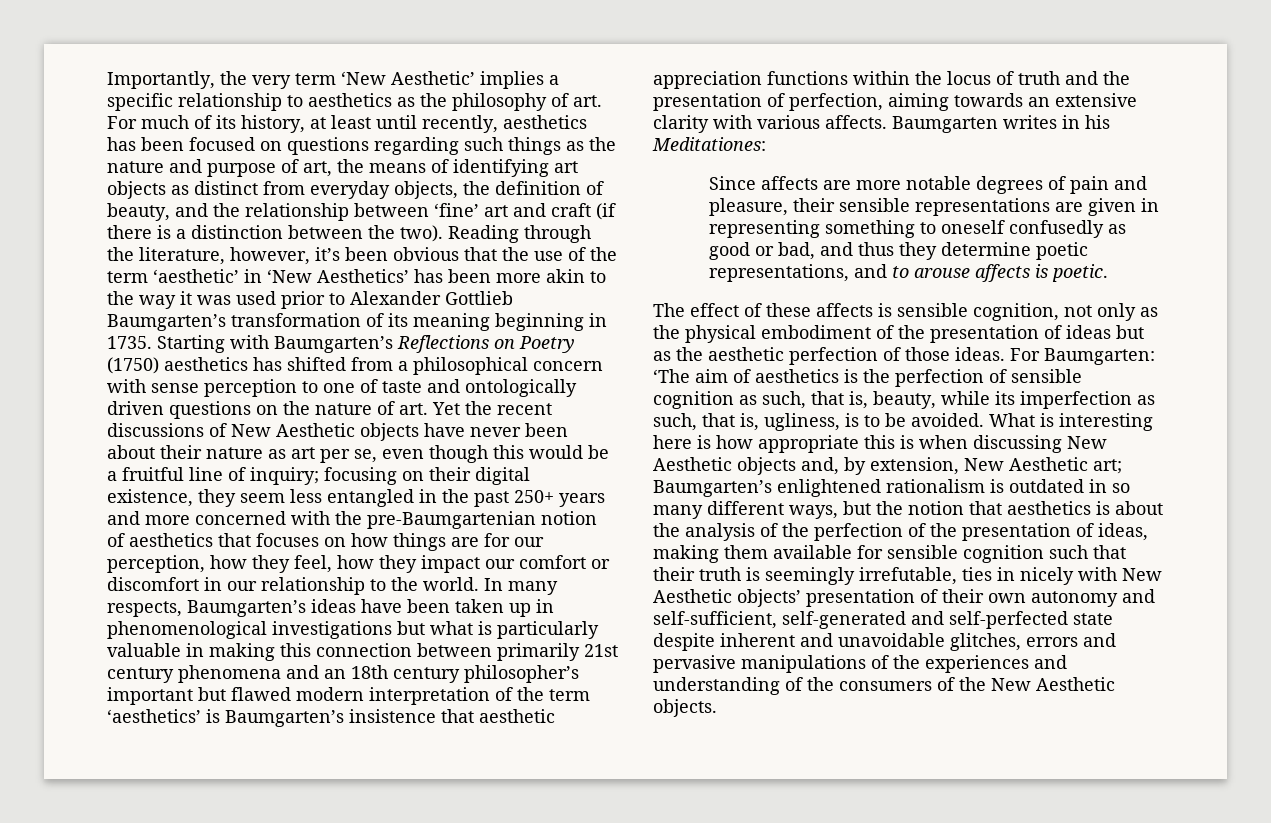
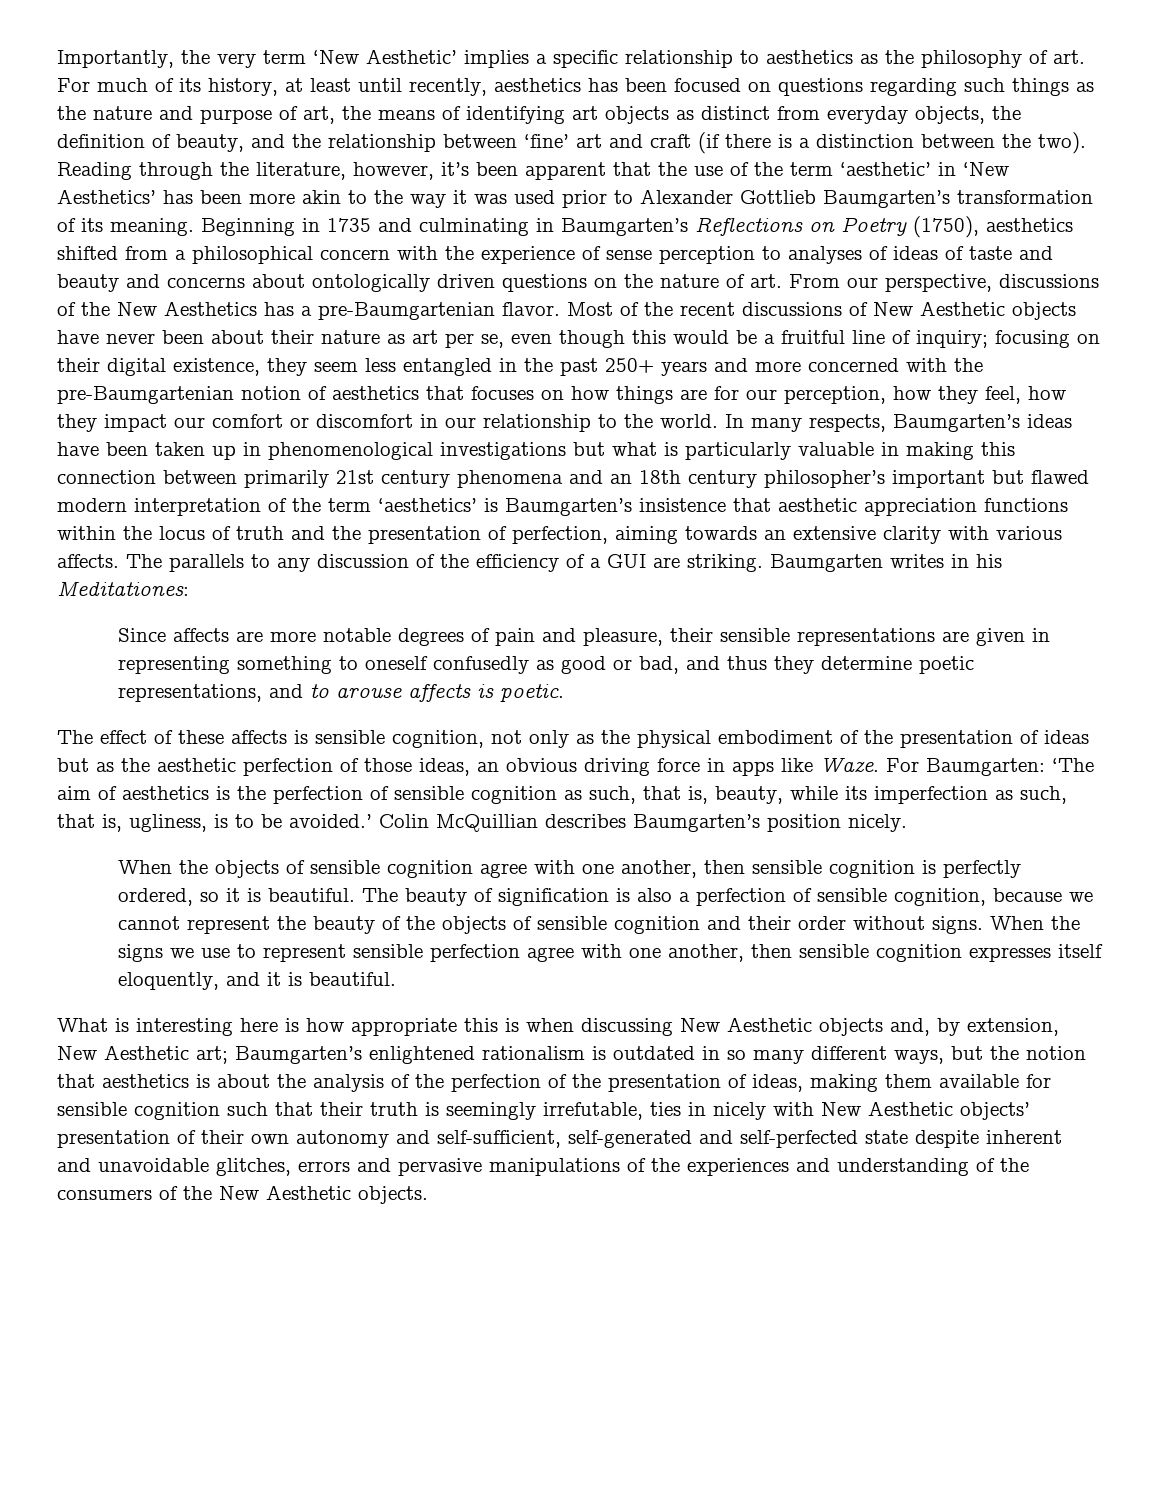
[393,247,459,261] obvious -> [525,162,606,180] apparent
[413,313,607,331] [107,335,269,353] meaning beginning in 1735. Starting with -> [110,218,554,236] meaning. Beginning in 1735 and culminating in
[107,357,282,374] (1750) aesthetics has -> [913,216,1073,238] (1750), aesthetics
[151,379,460,397] sense perception to one of taste and -> [445,246,1053,264] [57,274,305,292] the experience of sense perception to analyses of ideas of taste and beauty and concerns about
[432,402,460,415] Yet -> [789,274,1099,292] [57,301,639,320] From our perspective, discussions of the New Aesthetics has a pre-Baumgartenian flavor. Most of
(887, 122) none -> [126,554,763,572] The parallels to any discussion of the efficiency of a GUI are striking.
[955,347,1005,361] ideas. -> [419,757,879,776] ideas, an obvious driving force in apps like Waze.
[911,413,984,427] avoided. -> [289,814,907,832] [118,860,1022,878] [118,888,1094,906] [118,916,1081,934] [118,944,1104,962] [118,972,397,990] avoided.’ Colin McQuillian describes Baumgarten’s position nicely. // When the objects of sensible cognition agree with one another, then sensible cognition is perfectly ordered, so it is beautiful. The beauty of signification is also a perfection of sensible cognition, because we cannot represent the beauty of the objects of sensible cognition and their order without signs. When the signs we use to represent sensible perfection agree with one another, then sensible cognition expresses itself eloquently, and it is beautiful. //

